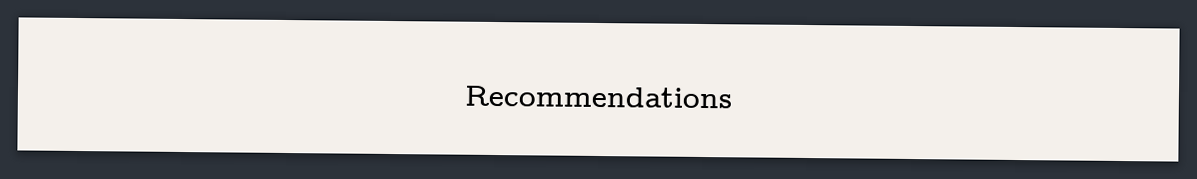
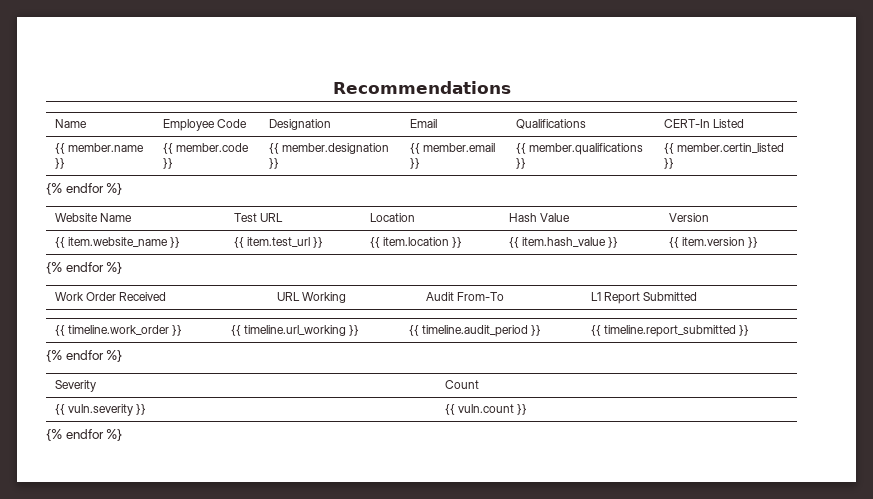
(733, 97) none -> [54,119,87,128] [162,119,248,131] [268,119,331,130] [409,119,437,128] [515,119,586,129] [663,119,745,128] [54,143,145,154] [54,158,65,169] [162,143,250,154] [162,158,173,169] [268,143,390,154] [268,158,279,169] [409,143,496,154] [409,158,420,169] [515,143,644,155] [515,158,526,169] [663,143,785,154] [663,158,674,169] [46,183,123,195] [54,213,133,222] [233,213,284,222] [369,213,415,222] [508,213,571,222] [668,213,709,222] [54,237,181,248] [233,237,324,248] [369,237,463,248] [508,237,619,248] [668,237,759,248] [46,262,123,274] [54,292,167,301] [276,292,347,303] [425,292,505,301] [590,292,698,304] [54,325,183,336] [230,325,360,336] [408,325,542,337] [590,325,750,337] [46,350,123,362] [54,380,96,392] [444,380,479,389] [54,404,147,416] [444,404,528,415] [46,429,123,441] // Name | Employee Code | Designation | Email | Qualifications | CERT-In Listed // {{ member.name }} | {{ member.code }} | {{ member.designation }} | {{ member.email }} | {{ member.qualifications }} | {{ member.certin_listed }} // {% endfor %} // Website Name | Test URL | Location | Hash Value | Version // {{ item.website_name }} | {{ item.test_url }} | {{ item.location }} | {{ item.hash_value }} | {{ item.version }} // {% endfor %} // Work Order Received | URL Working | Audit From-To | L1 Report Submitted // {{ timeline.work_order }} | {{ timeline.url_working }} | {{ timeline.audit_period }} | {{ timeline.report_submitted }} // {% endfor %} // Severity | Count // {{ vuln.severity }} | {{ vuln.count }} // {% endfor %}

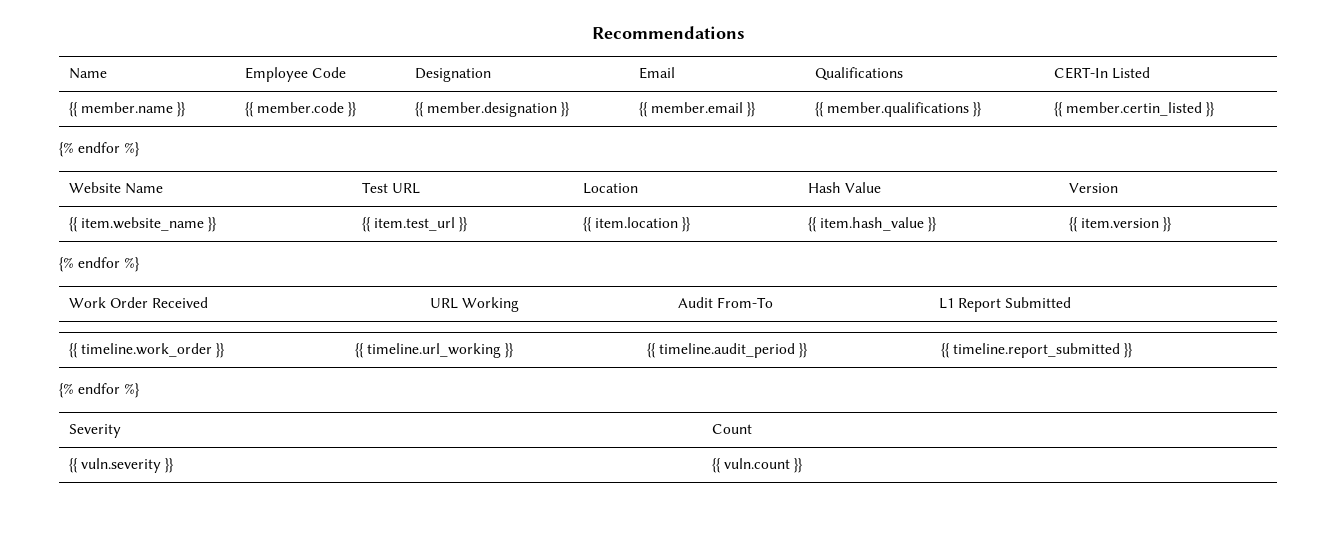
[46,429,123,441] // {% endfor %} -> (804, 465) none

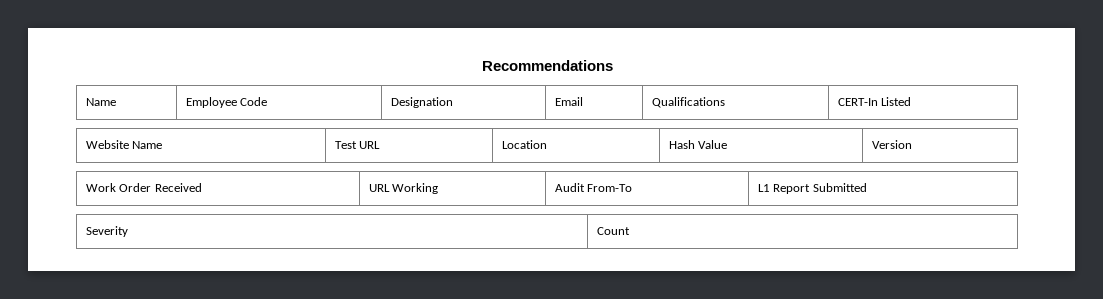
[69,102,187,117] [245,102,358,117] [415,102,571,117] [639,102,757,117] [815,102,983,117] [1054,102,1216,117] [59,142,141,157] // {{ member.name }} | {{ member.code }} | {{ member.designation }} | {{ member.email }} | {{ member.qualifications }} | {{ member.certin_listed }} // {% endfor %} -> (912, 101) none
[69,217,218,232] [362,217,469,232] [583,217,692,232] [808,217,938,232] [1069,217,1173,232] [59,257,141,272] // {{ item.website_name }} | {{ item.test_url }} | {{ item.location }} | {{ item.hash_value }} | {{ item.version }} // {% endfor %} -> (912, 144) none
[69,343,226,358] [355,343,515,358] [647,343,809,358] [941,343,1134,358] [59,383,141,398] [69,424,122,438] [712,424,753,434] [69,458,175,473] [712,458,804,473] {{ timeline.work_order }} | {{ timeline.url_working }} | {{ timeline.audit_period }} | {{ timeline.report_submitted }} // {% endfor %} // Severity | Count // {{ vuln.severity }} | {{ vuln.count }} -> [85,226,128,237] [596,227,630,235] Severity | Count

